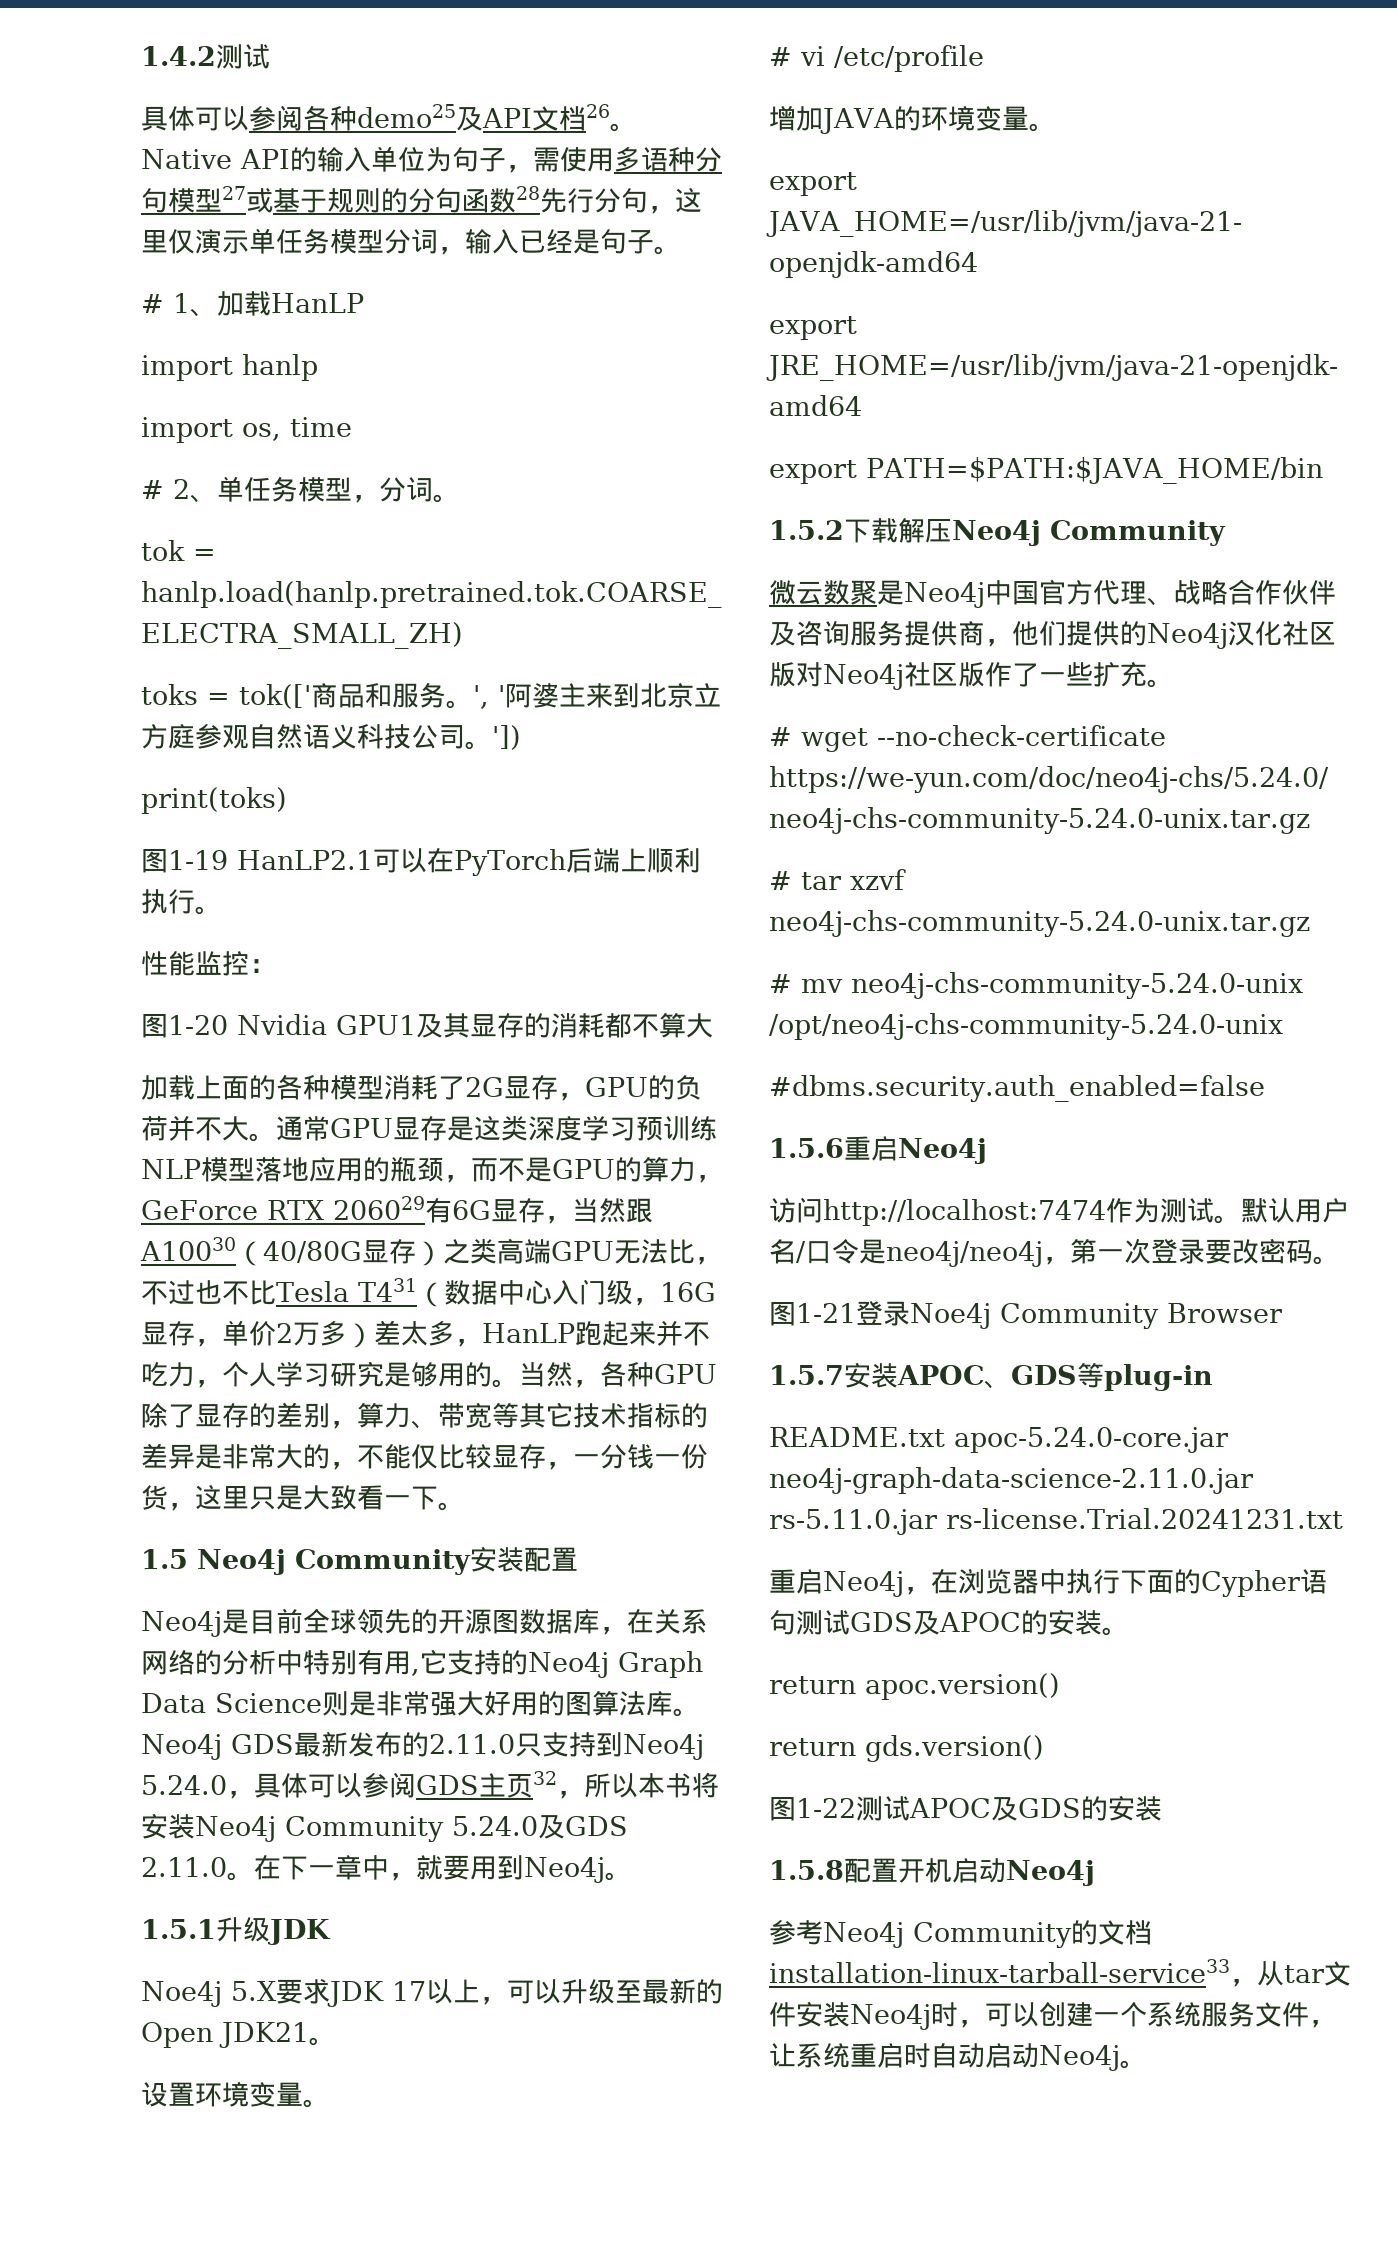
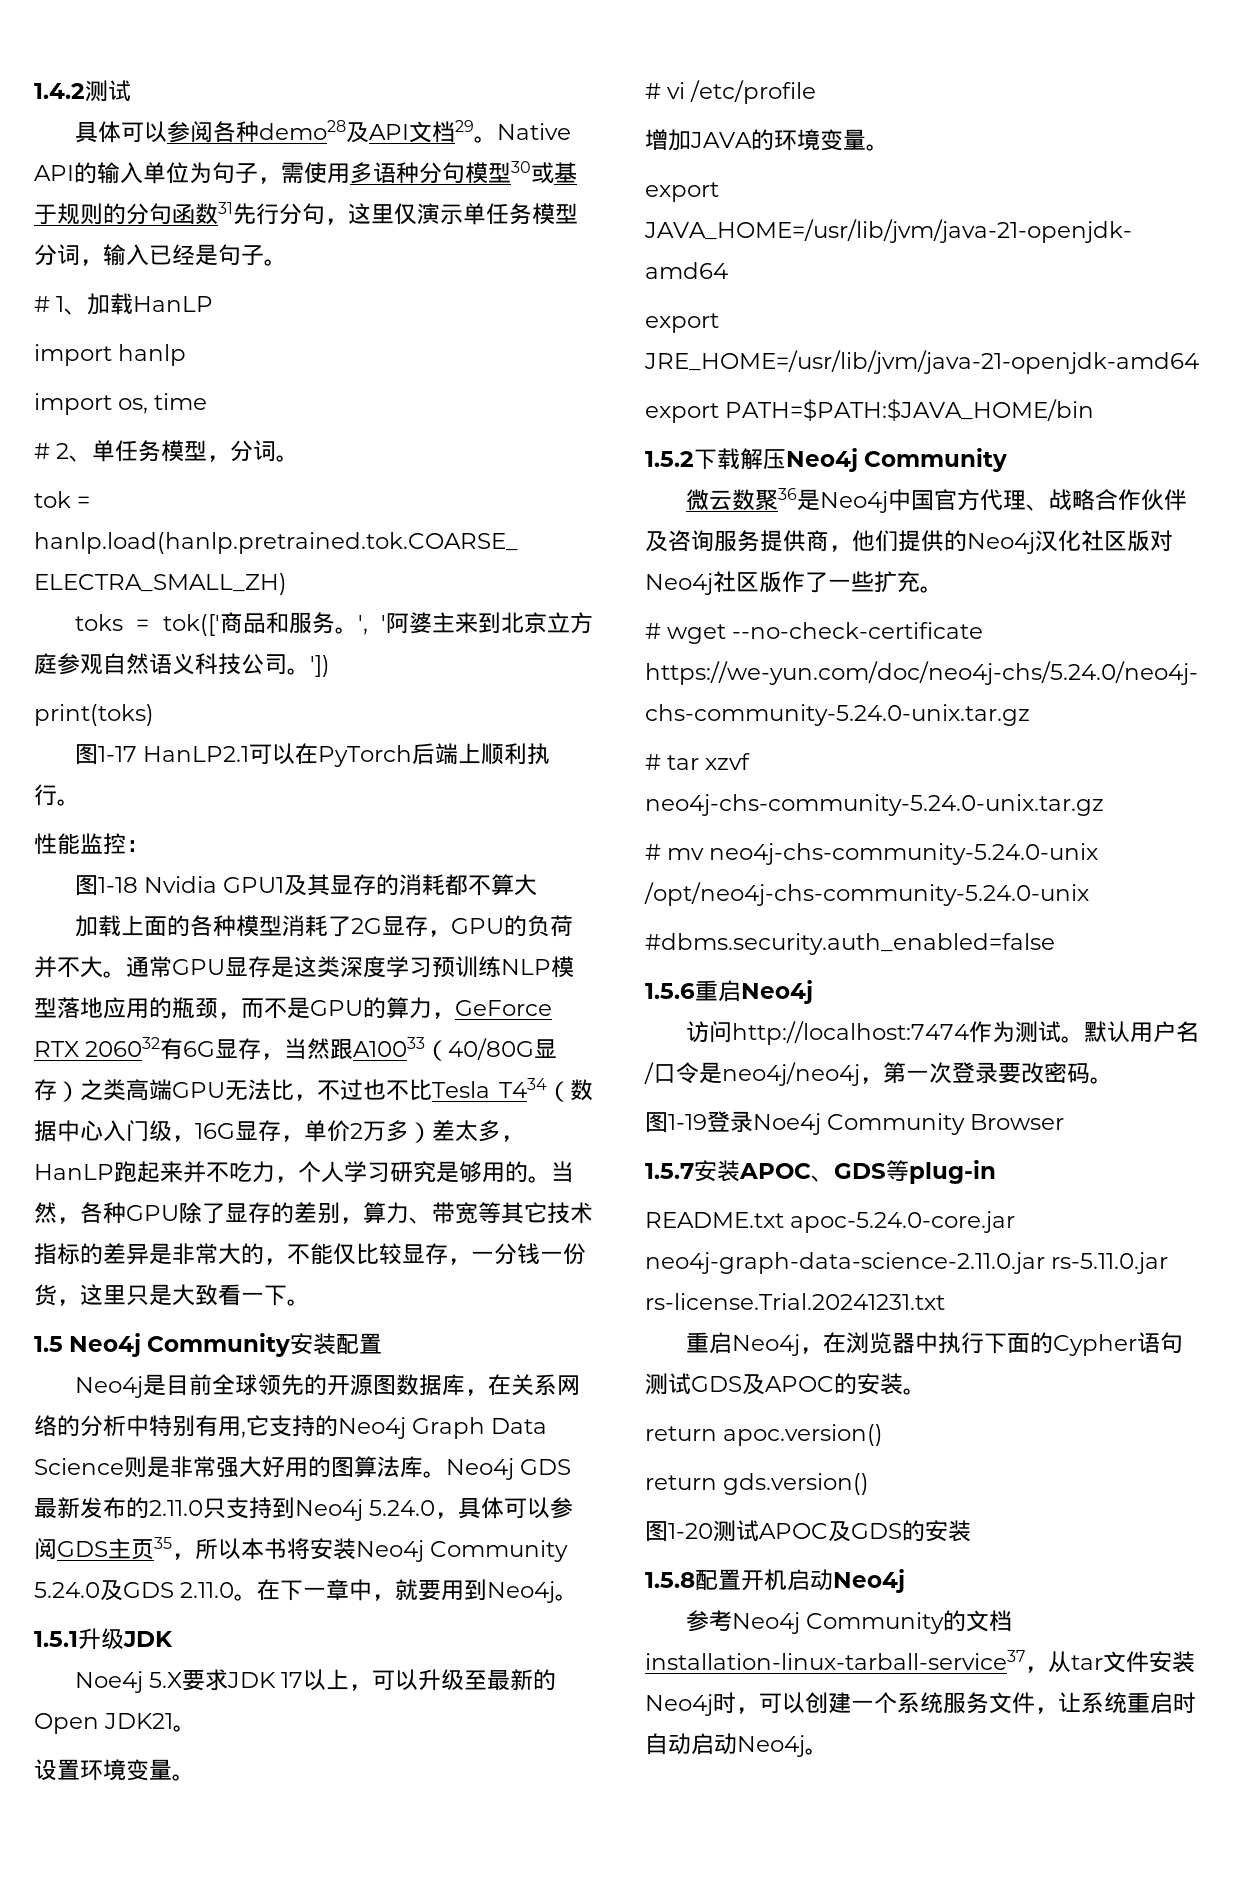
[357,104,456,128] demo25 -> [258,120,346,140] demo28
[586,104,610,118] 26 -> [454,120,474,132] 29
[222,186,246,200] 27 -> [511,161,531,173] 30
[516,186,540,200] 28 -> [218,202,233,214] 31
[168,850,228,870] 1-19 -> [97,746,137,762] 1-17
[168,1015,228,1035] 1-20 -> [97,877,138,893] 1-18
[332,1196,425,1220] 206029 -> [85,1037,161,1057] 206032
[140,1237,236,1261] A10030 -> [353,1037,426,1057] A10033
[357,1278,417,1302] T431 -> [498,1078,547,1098] T434
[533,1771,557,1785] 32 -> [154,1537,172,1549] 35
(877, 592) none -> [777,488,797,500] 36
[796,1303,856,1323] 1-21 -> [668,1114,707,1130] 1-19
[796,1798,856,1818] 1-22 -> [668,1523,713,1539] 1-20
[769,1959,1230,1983] installation-linux-tarball-service33 -> [645,1650,1025,1670] installation-linux-tarball-service37

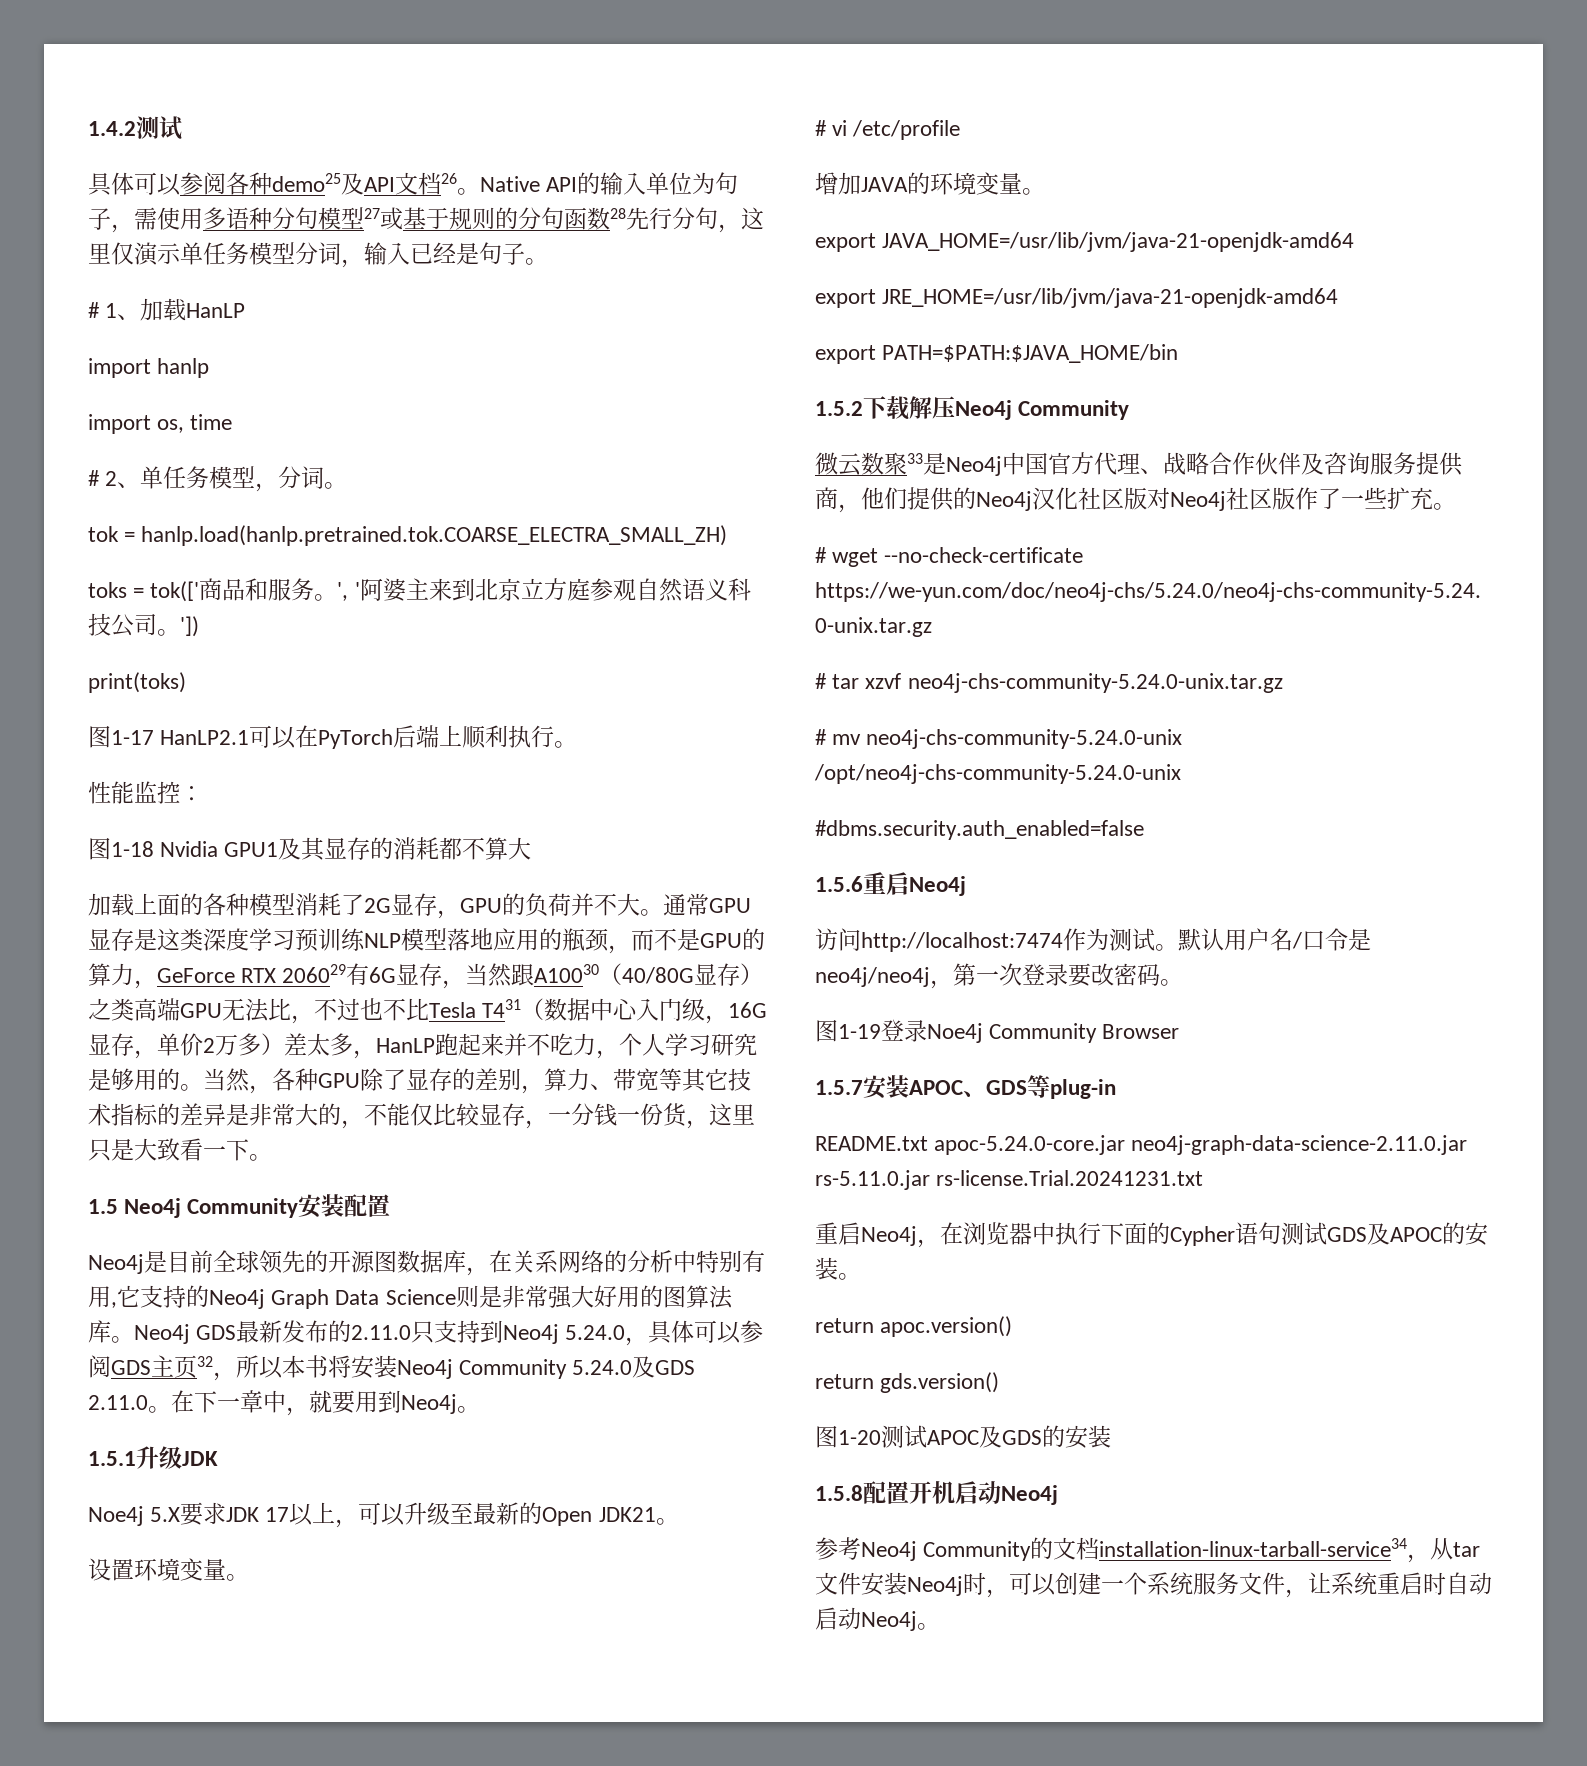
[258,120,346,140] demo28 -> [272,173,341,192] demo25
[454,120,474,132] 29 -> [441,173,457,184] 26
[511,161,531,173] 30 -> [364,208,380,219] 27
[218,202,233,214] 31 -> [610,208,626,219] 28
[85,1037,161,1057] 206032 -> [282,964,347,983] 206029
[353,1037,426,1057] A10033 -> [534,964,600,983] A10030
[498,1078,547,1098] T434 -> [482,999,522,1018] T431
[154,1537,172,1549] 35 -> [197,1356,213,1367] 32
[777,488,797,500] 36 -> [907,453,923,464] 33
[645,1650,1025,1670] installation-linux-tarball-service37 -> [1099,1538,1408,1557] installation-linux-tarball-service34

